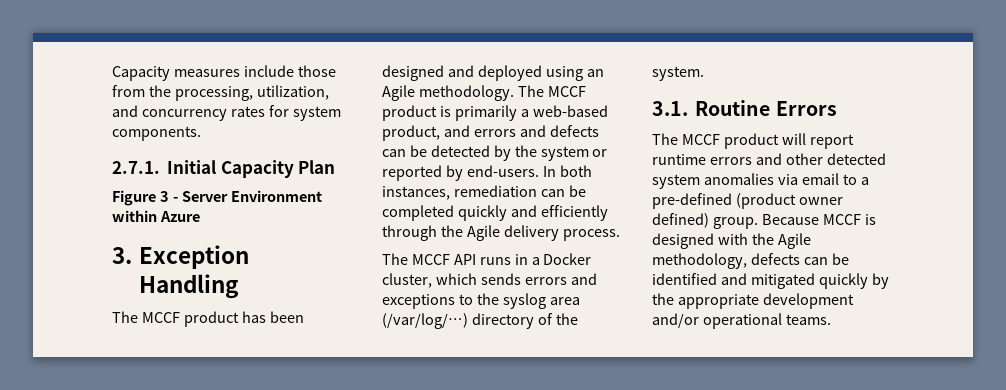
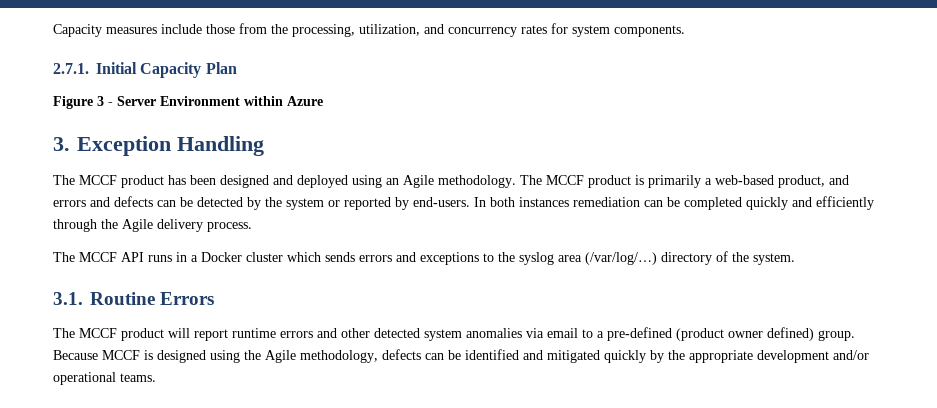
[382,186,450,200] instances, -> [519,197,569,207] instances
[382,273,432,288] cluster, -> [246,252,283,262] cluster
[717,233,748,245] with -> [210,350,240,363] using

